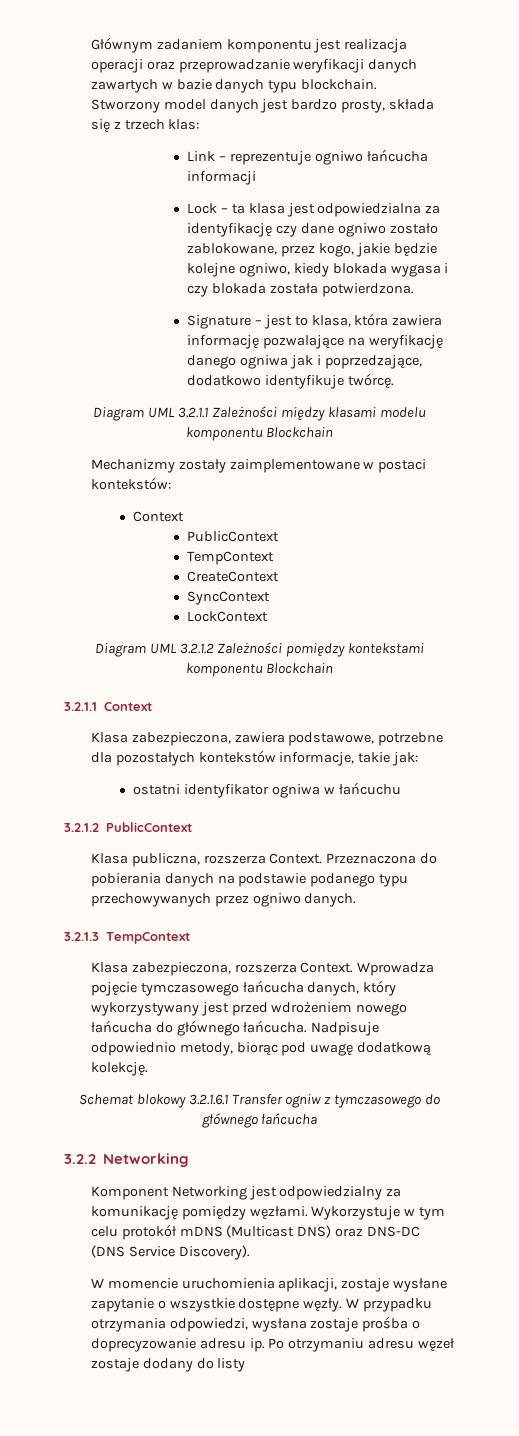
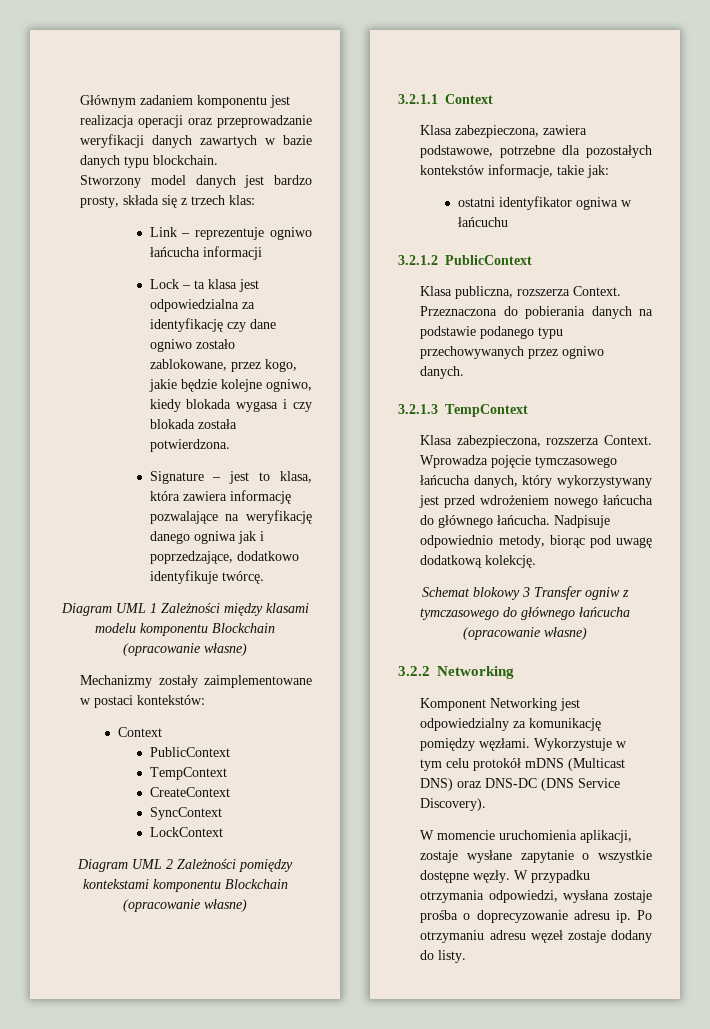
[178,407,209,418] 3.2.1.1 -> [149,603,157,613] 1
(334, 432) none -> [123,643,247,656] (opracowanie własne)
[179,643,214,654] 3.2.1.2 -> [166,859,173,869] 2
(334, 668) none -> [123,899,247,912] (opracowanie własne)
[188,1094,228,1105] 3.2.1.6.1 -> [522,587,530,597] 3
(318, 1119) none -> [463,627,587,640] (opracowanie własne)
[217,1358,246,1372] listy -> [438,950,467,963] listy.

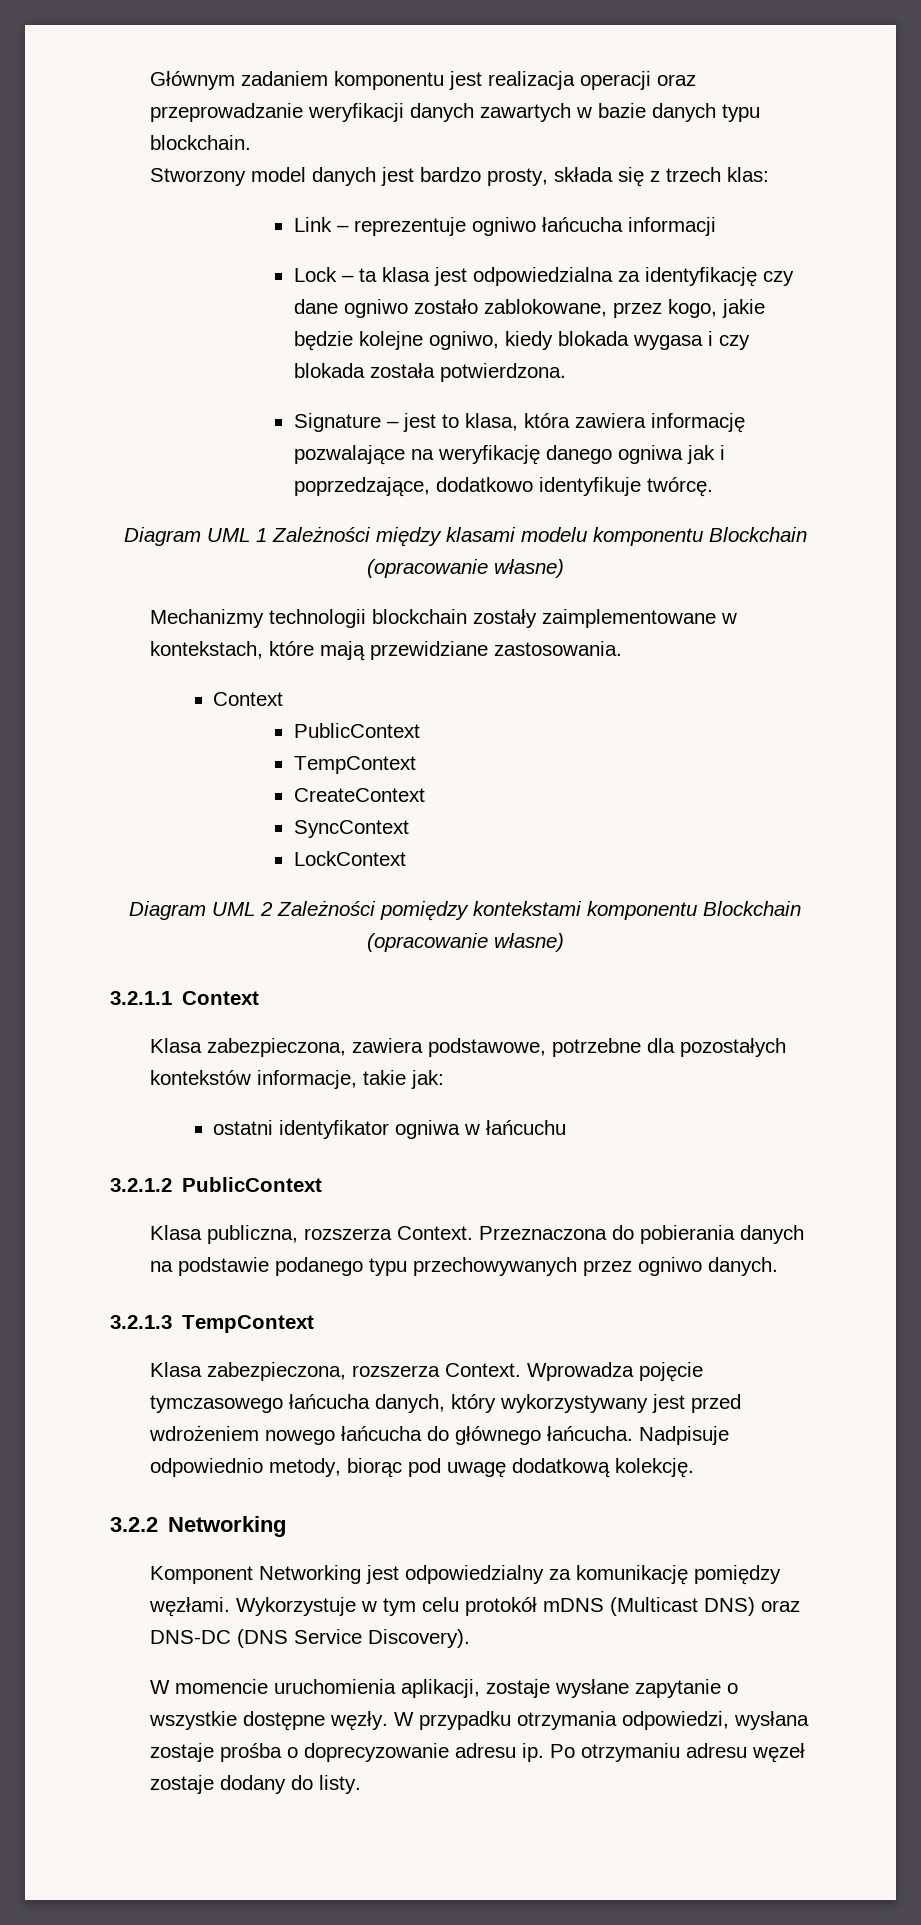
(153, 681) none -> [269,609,468,628] technologii blockchain
[94,695,206,708] postaci kontekstów: -> [150,641,623,661] kontekstach, które mają przewidziane zastosowania.
[422,586,629,600] [420,607,630,620] [463,627,587,640] // Schemat blokowy 3 Transfer ogniw z tymczasowego do głównego łańcucha (opracowanie własne) -> (695, 1468) none

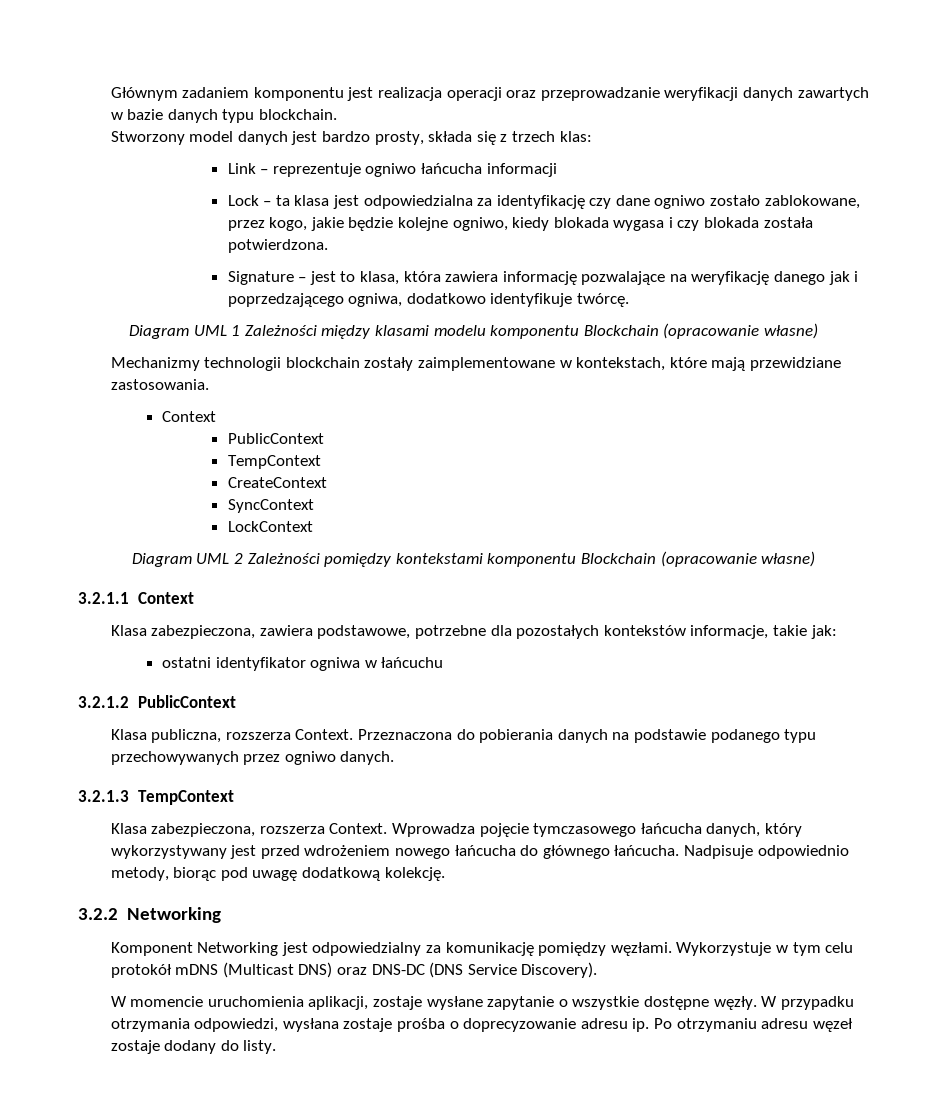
[617,445,683,464] ogniwa -> (826, 278) none
[293,477,430,497] poprzedzające, -> [227,293,403,307] poprzedzającego ogniwa,

